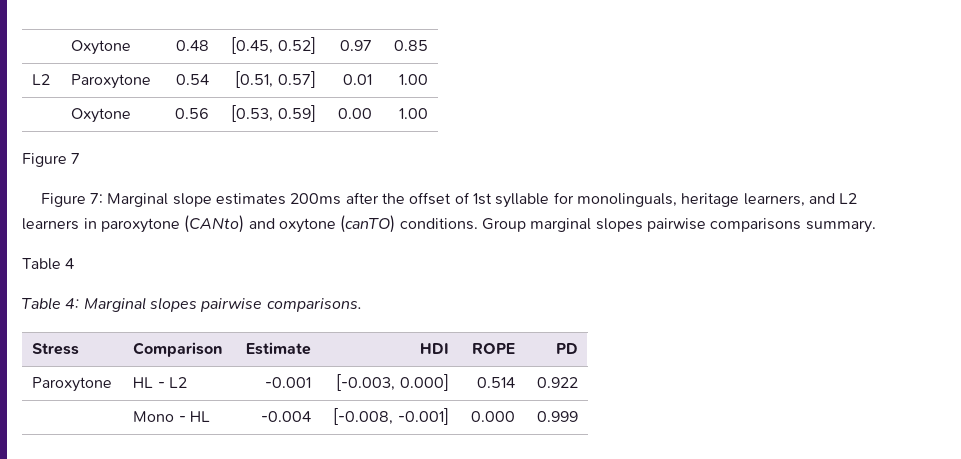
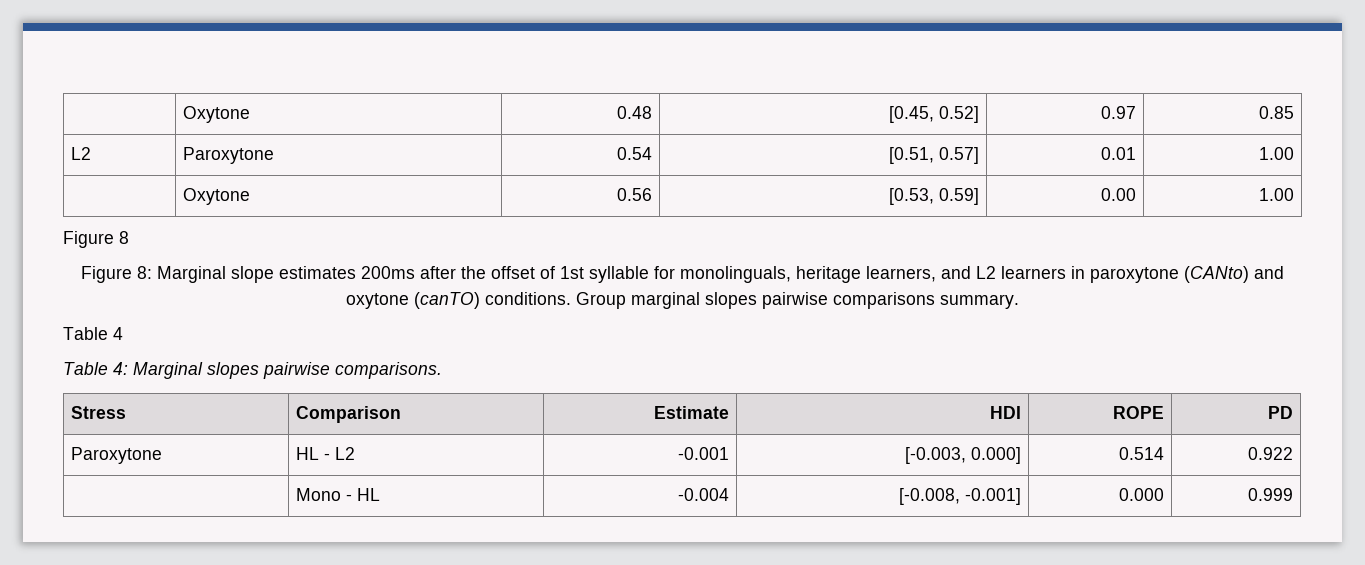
[71,153,81,164] [40,193,104,207] 7 // Figure 7: -> [119,231,129,244] [81,266,152,283] 8 // Figure 8:

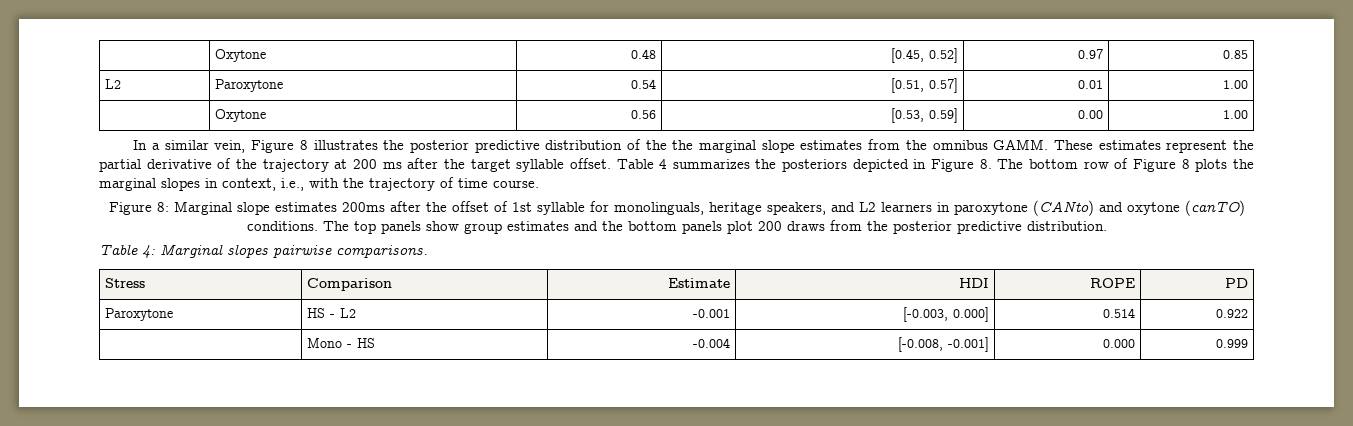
[63,231,129,248] Figure 8 -> [133,139,1254,153] [99,158,1254,172] [99,177,539,191] In a similar vein, Figure 8 illustrates the posterior predictive distribution of the the marginal slope estimates from the omnibus GAMM. These estimates represent the partial derivative of the trajectory at 200 ms after the target syllable offset. Table 4 summarizes the posteriors depicted in Figure 8. The bottom row of Figure 8 plots the marginal slopes in context, i.e., with the trajectory of time course.
[866,266,936,282] learners, -> [766,202,826,215] speakers,
[576,292,1019,309] [63,327,123,340] Group marginal slopes pairwise comparisons summary. // Table 4 -> [322,220,1107,234] The top panels show group estimates and the bottom panels plot 200 draws from the posterior predictive distribution.
[296,447,320,460] HL -> [307,308,326,318] HS
[357,488,381,501] HL -> [357,338,376,348] HS

